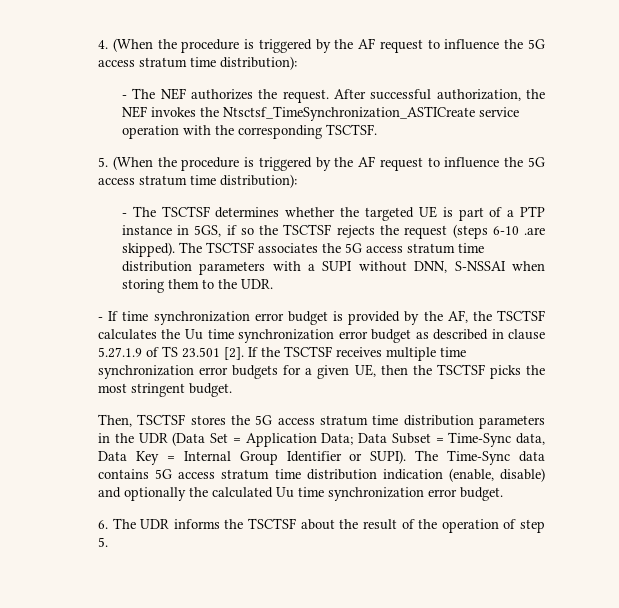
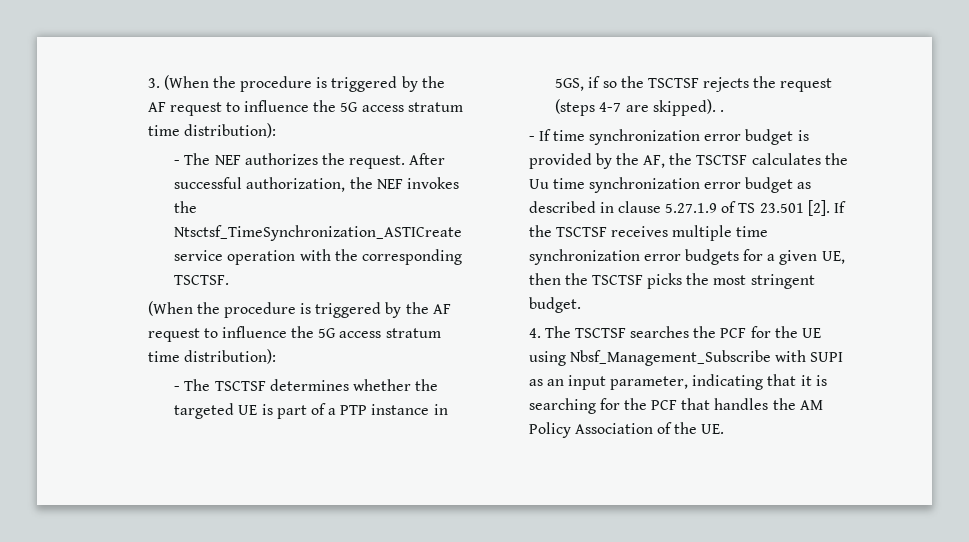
[97,40,108,49] 4. -> [147,78,160,88] 3.
[97,157,108,167] 5. -> (230, 280) none
[492,226,546,235] [121,242,484,257] [121,261,545,275] [121,279,273,293] 6-10 .are skipped). The TSCTSF associates the 5G access stratum time distribution parameters with a SUPI without DNN, S-NSSAI when storing them to the UDR. -> [599,99,724,116] 4-7 are skipped). .
[97,414,545,429] [97,432,545,447] [97,450,545,465] [97,468,545,482] [97,487,503,501] [97,518,545,533] [97,537,108,547] Then, TSCTSF stores the 5G access stratum time distribution parameters in the UDR (Data Set = Application Data; Data Subset = Time-Sync data, Data Key = Internal Group Identifier or SUPI). The Time-Sync data contains 5G access stratum time distribution indication (enable, disable) and optionally the calculated Uu time synchronization error budget. // 6. The UDR informs the TSCTSF about the result of the operation of step 5. -> [528,326,822,338] [528,350,844,366] [528,374,827,390] [528,398,823,414] [528,422,725,438] 4. The TSCTSF searches the PCF for the UE using Nbsf_Management_Subscribe with SUPI as an input parameter, indicating that it is searching for the PCF that handles the AM Policy Association of the UE.

